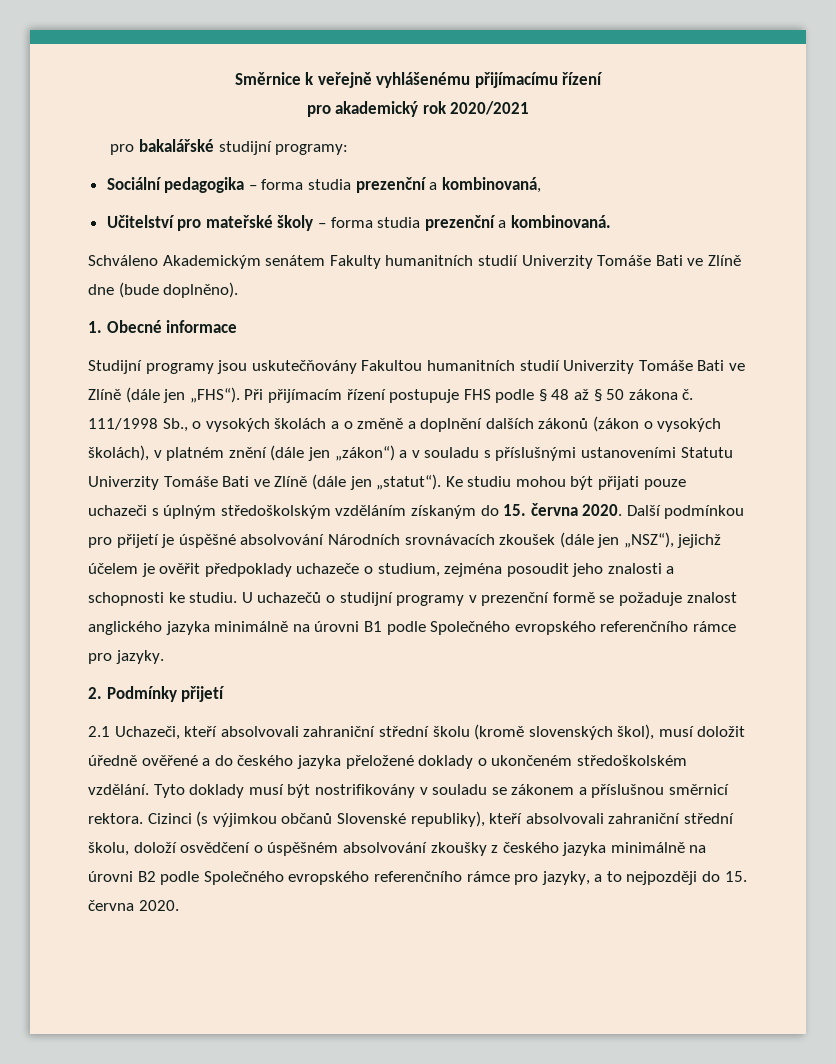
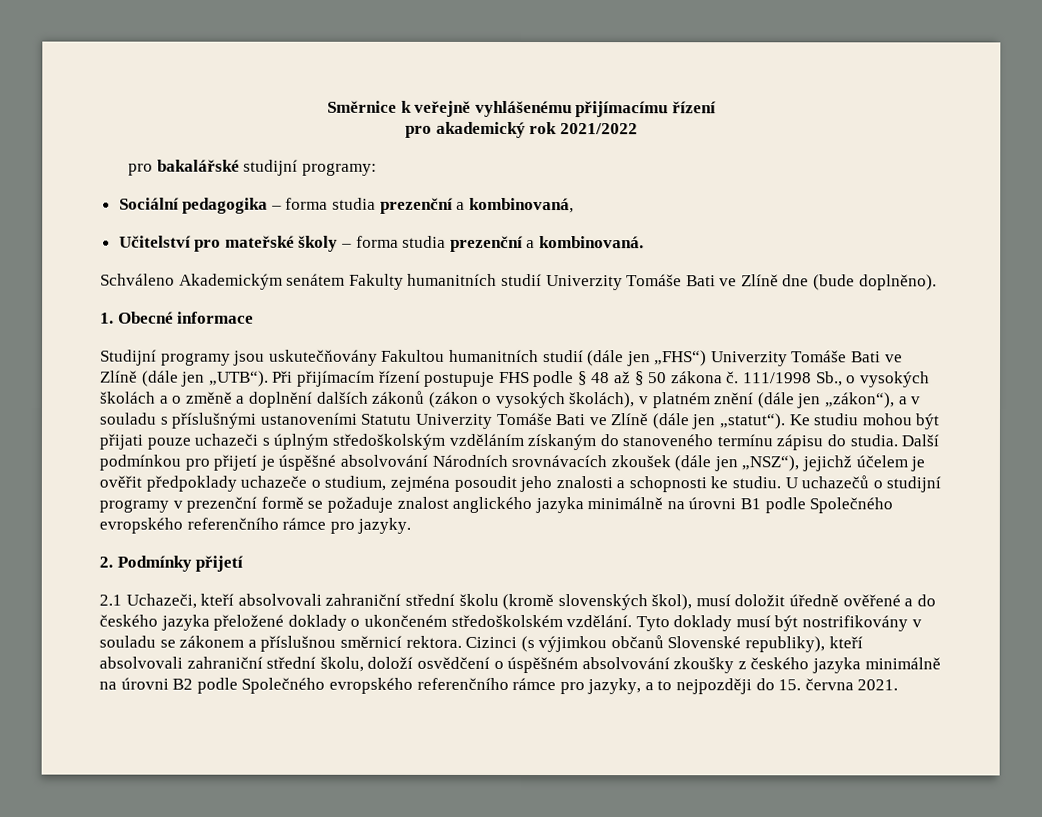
[450,101,530,115] 2020/2021 -> [559,123,638,135] 2021/2022
[563,360,745,374] [88,387,240,403] Univerzity Tomáše Bati ve Zlíně (dále jen „FHS“). -> [587,350,903,367] [100,370,269,387] (dále jen „FHS“) Univerzity Tomáše Bati ve Zlíně (dále jen „UTB“).
[334,445,395,461] „zákon“) -> [825,392,896,409] „zákon“),
[503,503,623,516] 15. června 2020. -> [622,434,898,451] stanoveného termínu zápisu do studia.
[138,900,179,911] 2020. -> [857,679,899,691] 2021.

